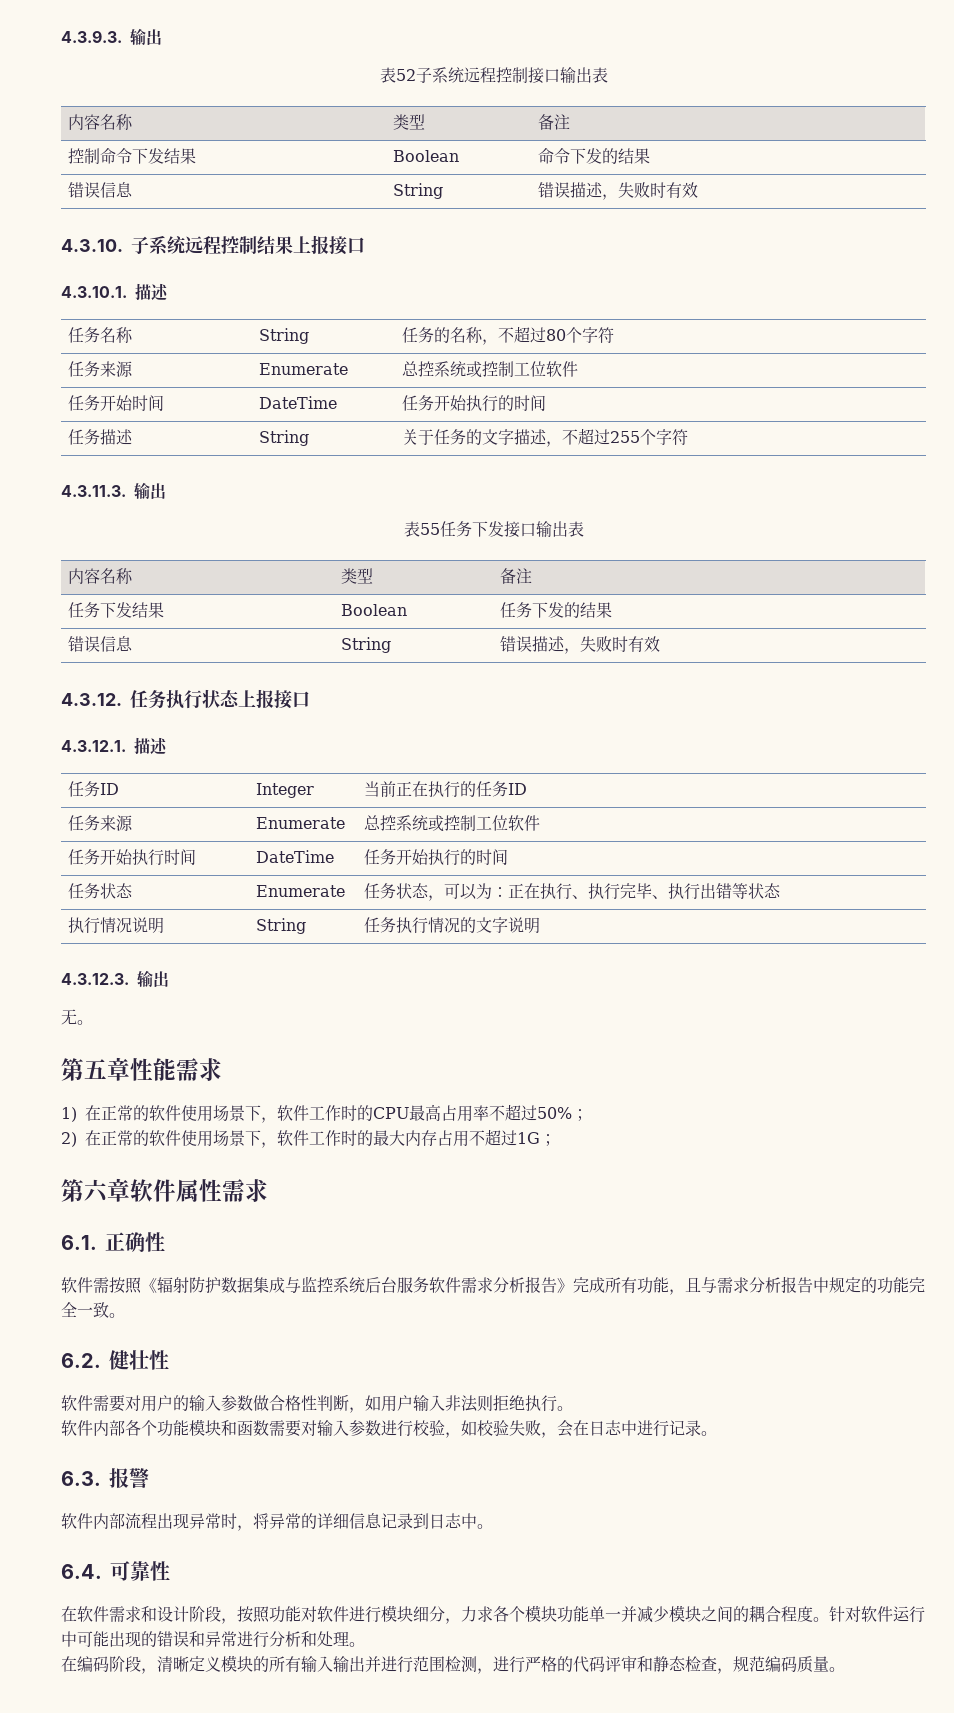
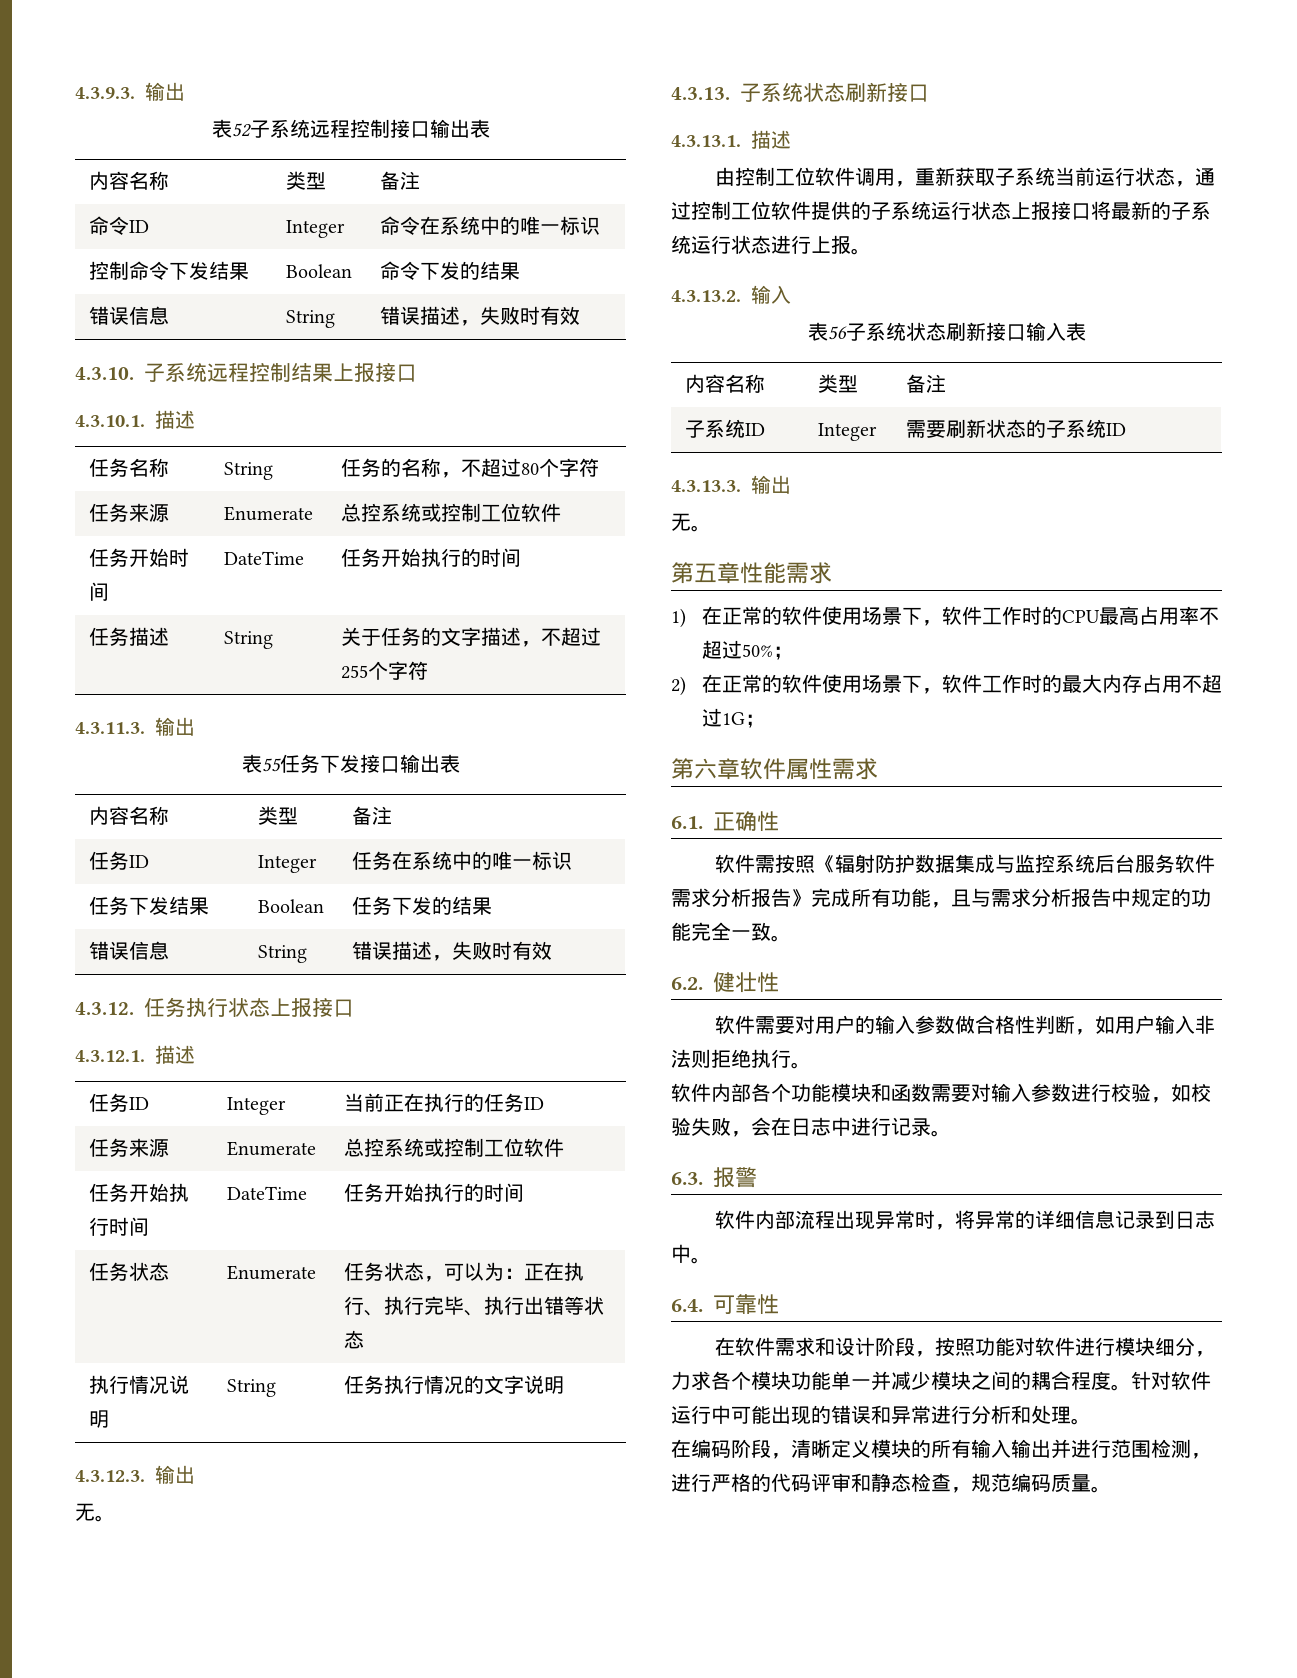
(571, 122) none -> [88,216,149,235] [285,220,345,238] [379,216,600,235] // 命令ID | Integer | 命令在系统中的唯一标识
(533, 576) none -> [88,851,149,870] [257,855,317,873] [351,851,572,870] // 任务ID | Integer | 任务在系统中的唯一标识
(93, 1022) none -> [671,82,929,102] [671,130,791,149] [715,167,1216,187] [671,201,1211,220] [671,235,871,255] [671,285,791,304] [807,322,1086,341] [684,374,765,393] [817,374,858,393] [905,374,946,393] [684,419,765,438] [817,423,877,441] [905,419,1126,438] [671,475,791,494] [671,513,711,532] // 4.3.13.子系统状态刷新接口 // 4.3.13.1.描述 // 由控制工位软件调用，重新获取子系统当前运行状态，通过控制工位软件提供的子系统运行状态上报接口将最新的子系统运行状态进行上报。 // 4.3.13.2.输入 // 表56子系统状态刷新接口输入表 // 内容名称 | 类型 | 备注 // 子系统ID | Integer | 需要刷新状态的子系统ID // 4.3.13.3.输出 // 无。

